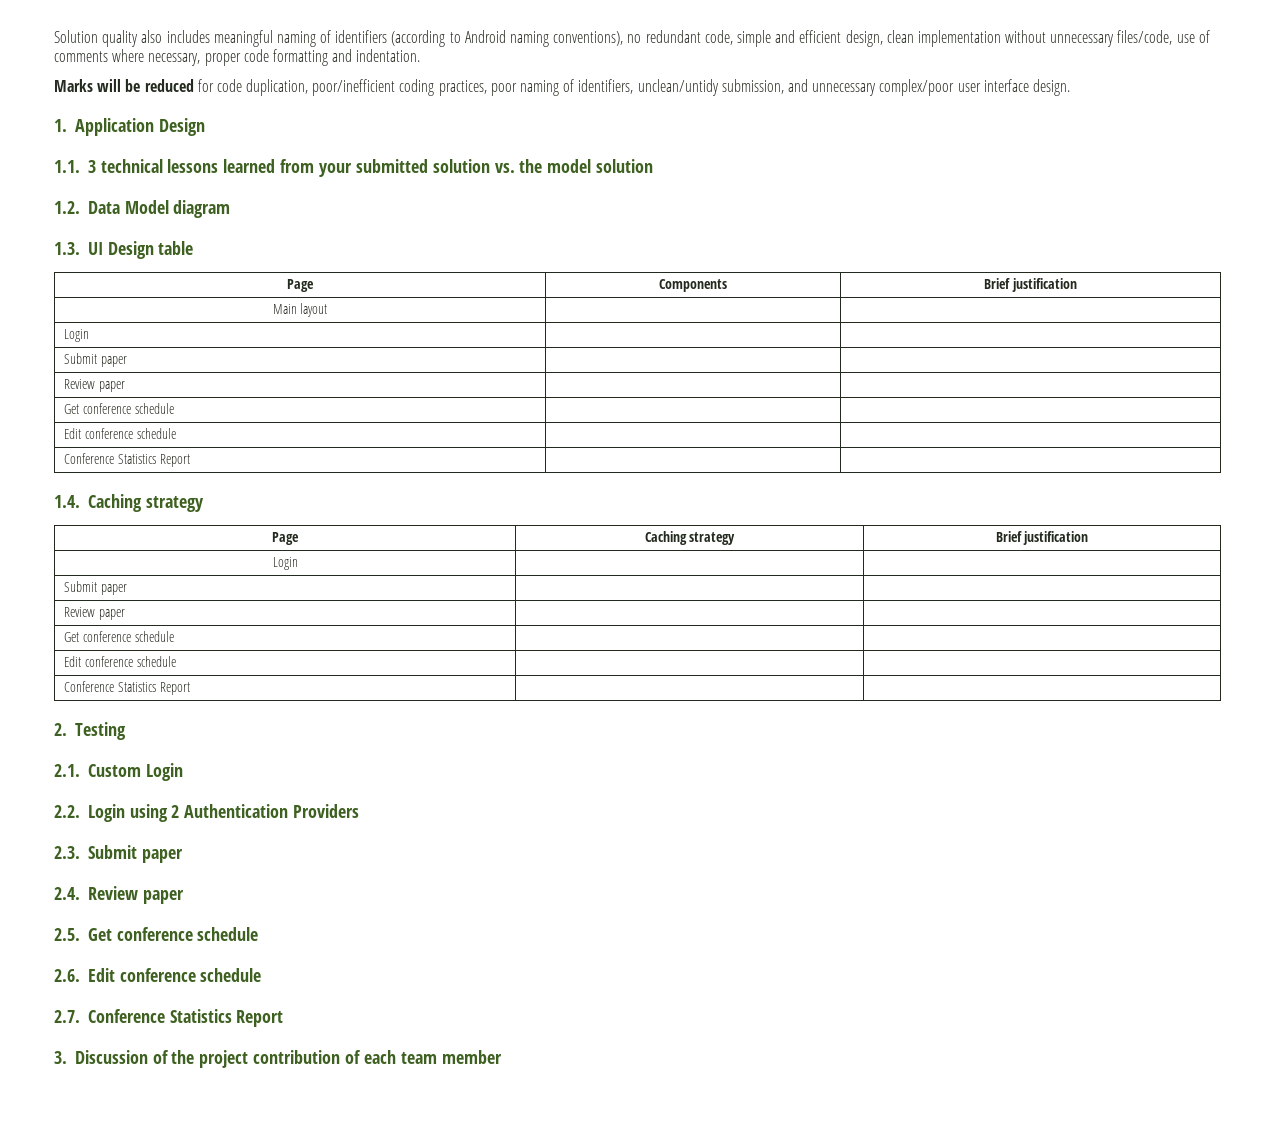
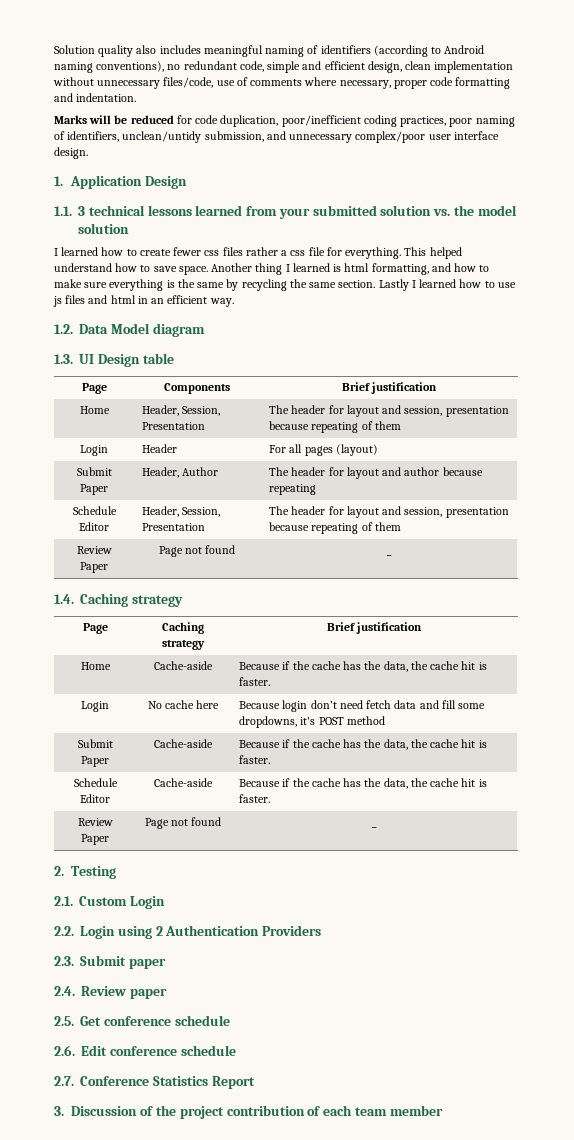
(654, 166) none -> [54,247,462,259] [54,263,490,275] [54,279,516,291] [53,295,234,307] // I learned how to create fewer css files rather a css file for everything. This helped understand how to save space. Another thing I learned is html formatting, and how to make sure everything is the same by recycling the same section. Lastly I learned how to use js files and html in an efficient way.
[272,303,328,317] [64,329,90,342] [64,353,128,367] [64,379,126,392] [64,403,174,414] [64,428,176,439] [64,453,190,467] Main layout | | // Login | | // Submit paper | | // Review paper | | // Get conference schedule | | // Edit conference schedule | | // Conference Statistics Report | | -> [79,406,110,414] [142,405,221,416] [142,422,206,430] [269,405,509,417] [269,421,401,433] [80,445,108,456] [142,444,178,453] [269,444,378,456] [76,467,112,476] [80,484,108,495] [142,467,219,478] [269,467,483,479] [269,484,317,495] [72,506,117,515] [79,522,109,531] [142,506,221,517] [142,523,206,531] [269,506,509,518] [269,522,401,534] [76,546,112,554] [80,562,108,573] [158,545,236,557] [387,554,392,556] Home | Header, Session, Presentation | The header for layout and session, presentation because repeating of them // Login | Header | For all pages (layout) // Submit Paper | Header, Author | The header for layout and author because repeating // Schedule Editor | Header, Session, Presentation | The header for layout and session, presentation because repeating of them // Review Paper | Page not found | _
[272,557,298,570] [64,581,128,595] [64,607,126,620] [64,631,174,642] [64,656,176,667] [64,681,190,695] Login | | // Submit paper | | // Review paper | | // Get conference schedule | | // Edit conference schedule | | // Conference Statistics Report | | -> [80,662,111,670] [154,661,213,670] [239,661,487,672] [239,677,271,686] [81,701,109,712] [147,700,220,709] [239,700,486,712] [239,716,385,728] [77,739,113,748] [81,756,109,767] [154,739,213,748] [239,739,487,750] [239,755,271,764] [73,778,118,787] [80,794,110,803] [154,778,213,787] [239,778,487,789] [239,794,271,803] [77,818,113,826] [81,834,109,845] [144,817,222,829] [372,826,377,828] Home | Cache-aside | Because if the cache has the data, the cache hit is faster. // Login | No cache here | Because login don’t need fetch data and fill some dropdowns, it's POST method // Submit Paper | Cache-aside | Because if the cache has the data, the cache hit is faster. // Schedule Editor | Cache-aside | Because if the cache has the data, the cache hit is faster. // Review Paper | Page not found | _

